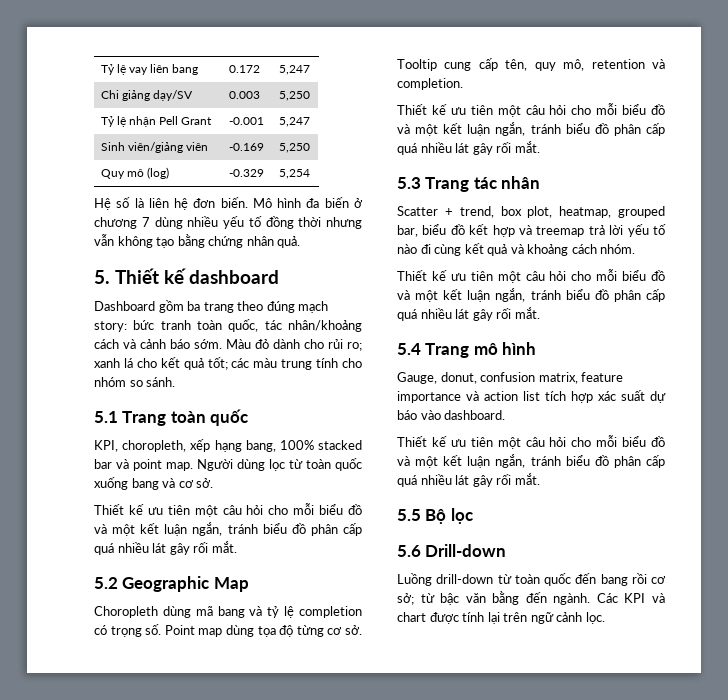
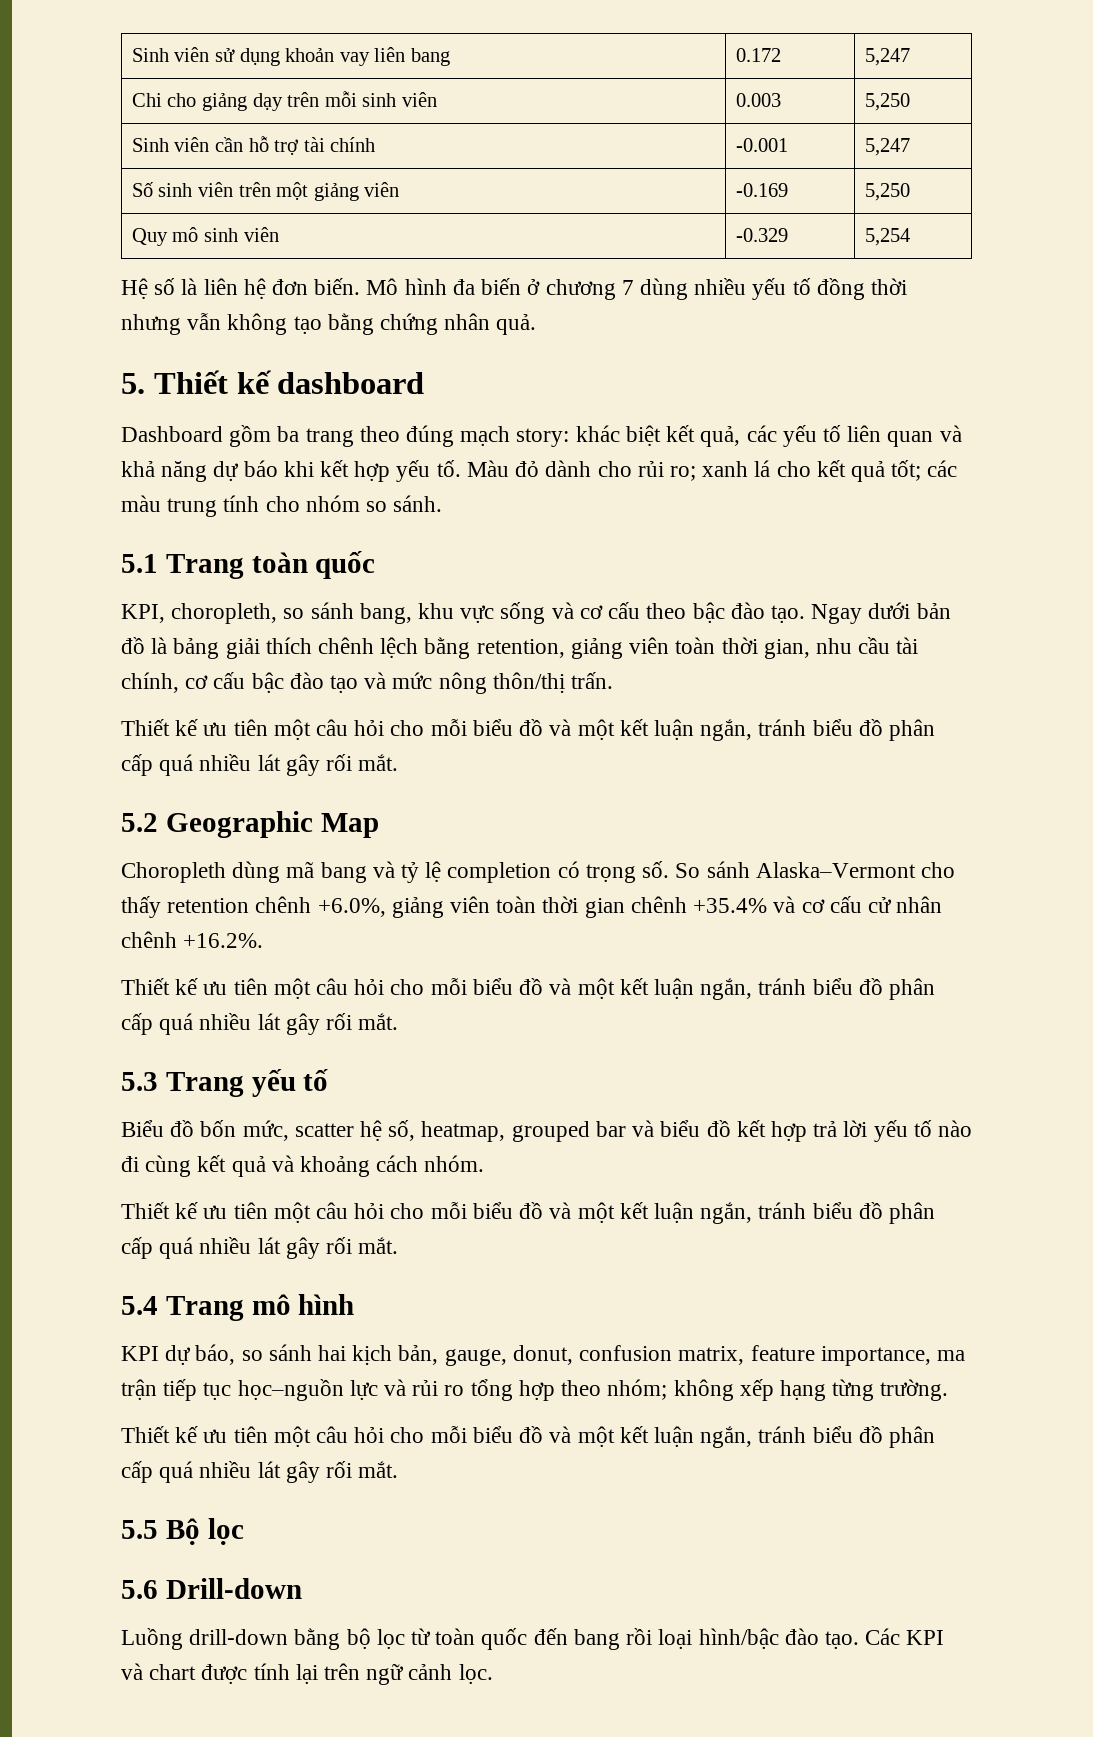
[100,64,127,75] Tỷ lệ -> [131,47,335,66] Sinh viên sử dụng khoản
[122,90,194,101] [228,91,260,99] [278,91,310,101] [100,116,213,127] [228,117,264,125] [278,117,310,127] [100,142,184,153] giảng dạy/SV | 0.003 | 5,250 // Tỷ lệ nhận Pell Grant | -0.001 | 5,247 // Sinh viên/giảng -> [167,91,437,111] [735,93,781,107] [864,93,910,111] [131,136,376,155] [735,138,788,152] [864,138,910,156] [131,182,359,201] cho giảng dạy trên mỗi sinh viên | 0.003 | 5,250 // Sinh viên cần hỗ trợ tài chính | -0.001 | 5,247 // Số sinh viên trên một giảng
[147,167,170,179] (log) -> [204,227,279,242] sinh viên
[133,319,362,332] [94,339,222,349] bức tranh toàn quốc, tác nhân/khoảng cách và cảnh báo sớm. -> [575,425,962,447] [121,460,461,482] khác biệt kết quả, các yếu tố liên quan và khả năng dự báo khi kết hợp yếu tố.
[190,439,362,452] [94,458,362,471] [94,477,214,490] xếp hạng bang, 100% stacked bar và point map. Người dùng lọc từ toàn quốc xuống bang và cơ sở. -> [283,602,951,624] [121,637,919,659] [121,672,614,694] so sánh bang, khu vực sống và cơ cấu theo bậc đào tạo. Ngay dưới bản đồ là bảng giải thích chênh lệch bằng retention, giảng viên toàn thời gian, nhu cầu tài chính, cơ cấu bậc đào tạo và mức nông thôn/thị trấn.
[164,625,362,637] [397,58,665,71] [397,78,463,90] Point map dùng tọa độ từng cơ sở. Tooltip cung cấp tên, quy mô, retention và completion. -> [675,861,955,878] [121,896,943,918] [121,931,264,948] So sánh Alaska–Vermont cho thấy retention chênh +6.0%, giảng viên toàn thời gian chênh +35.4% và cơ cấu cử nhân chênh +16.2%.
[473,176,541,189] [397,206,665,218] [397,225,418,237] tác nhân // Scatter + trend, box plot, heatmap, grouped bar, -> [251,1069,329,1097] [121,1120,655,1142] yếu tố // Biểu đồ bốn mức, scatter hệ số, heatmap, grouped bar và
[519,225,585,237] và treemap -> (807, 1131) none
[397,372,624,384] [397,390,666,403] [397,410,506,420] Gauge, donut, confusion matrix, feature importance và action list tích hợp xác suất dự báo vào dashboard. -> [121,1344,965,1366] [121,1379,949,1401] KPI dự báo, so sánh hai kịch bản, gauge, donut, confusion matrix, feature importance, ma trận tiếp tục học–nguồn lực và rủi ro tổng hợp theo nhóm; không xếp hạng từng trường.
(494, 579) none -> [294,1628,405,1650] bằng bộ lọc
[651,576,666,584] [397,591,591,605] cơ sở; từ bậc văn bằng đến ngành. -> [658,1628,859,1649] loại hình/bậc đào tạo.

